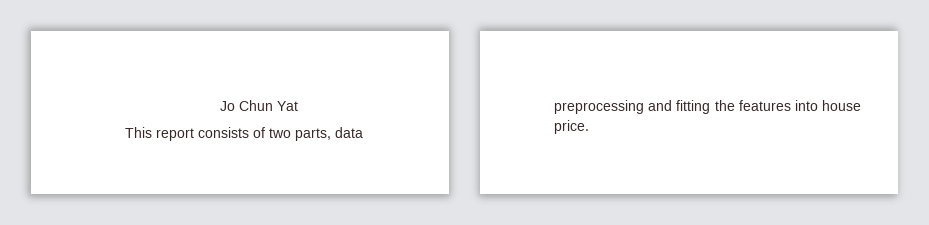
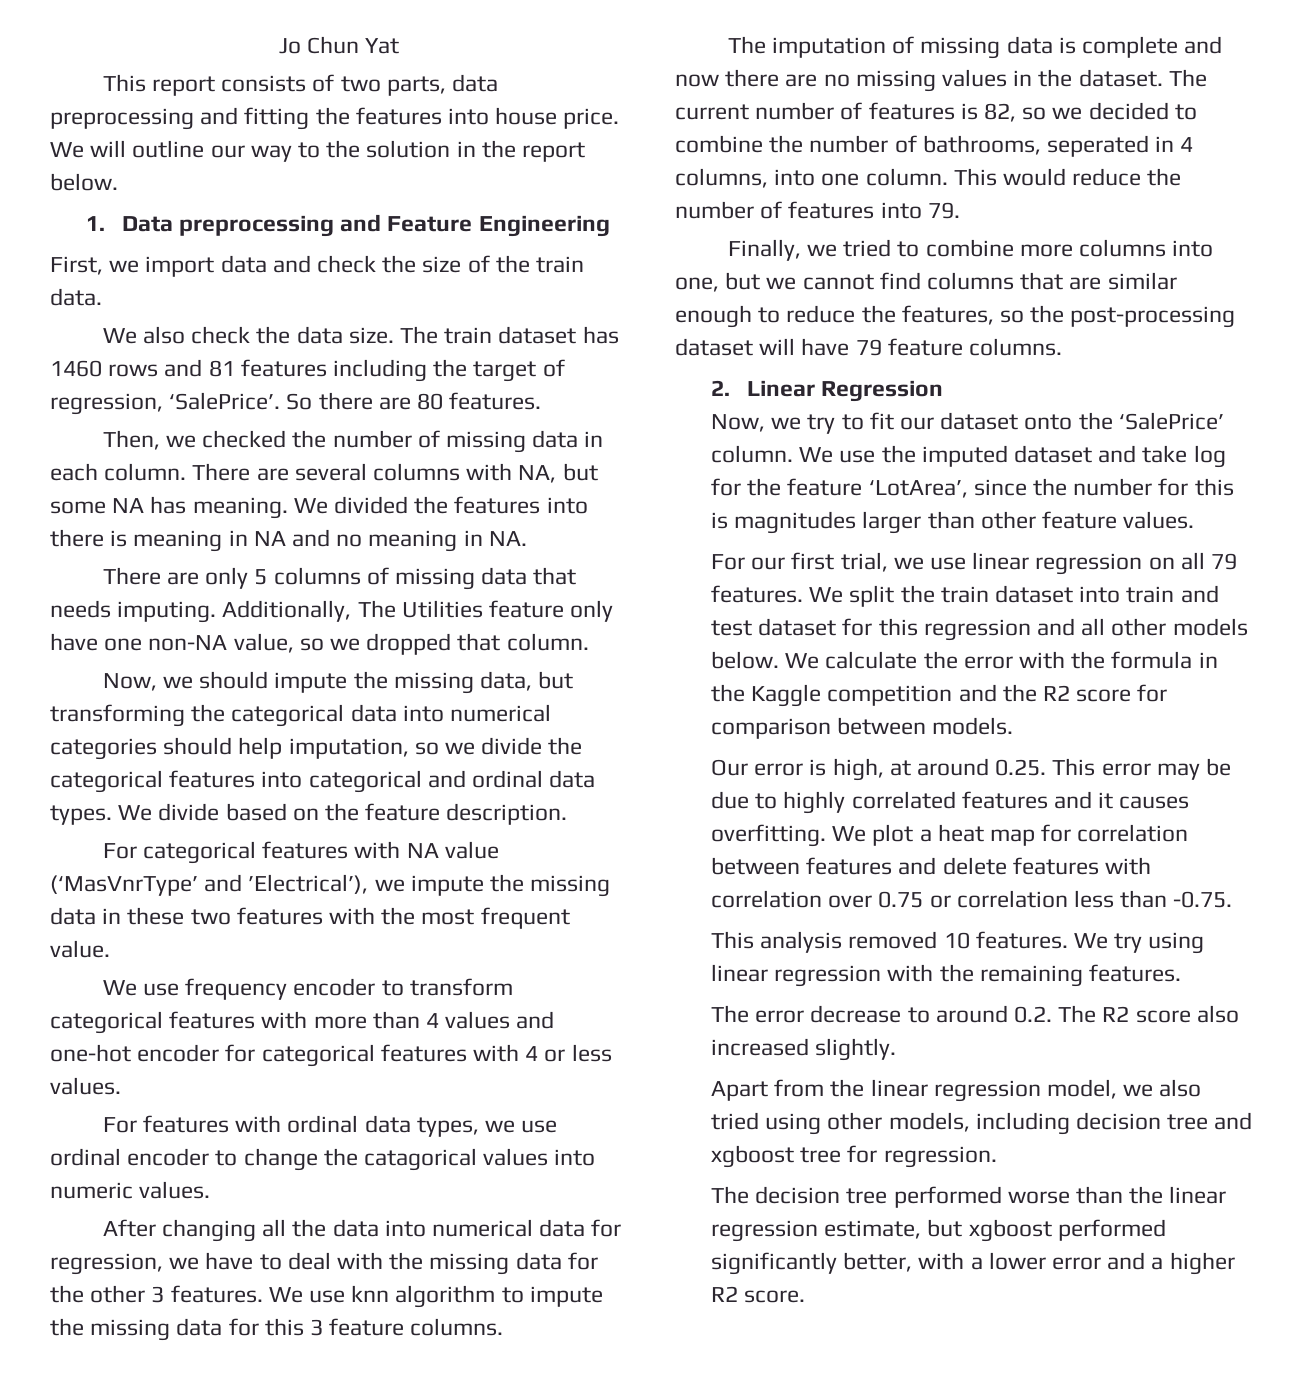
(589, 127) none -> [50,140,586,162] [50,173,118,191] [85,214,610,237] [50,255,585,277] [50,288,102,306] [102,326,619,344] [50,359,565,382] [50,392,542,415] [102,430,604,453] [50,463,598,483] [50,496,588,519] [50,529,527,552] [102,567,577,590] [50,600,614,623] [50,633,589,655] [102,671,574,694] [50,704,552,727] [50,737,583,760] [50,770,596,793] [50,803,568,825] [102,841,499,864] [50,874,611,897] [50,907,570,929] [50,940,110,958] [102,978,513,1000] [50,1011,555,1034] [50,1044,612,1067] [50,1077,121,1095] [102,1115,558,1137] [50,1148,596,1171] [50,1181,211,1199] [102,1219,622,1242] [50,1252,598,1275] [50,1285,603,1308] [50,1318,504,1341] [727,36,1223,59] [675,69,1207,92] [675,102,1197,122] [675,135,1194,157] [675,168,1182,188] [675,201,960,219] [727,239,1214,261] [675,272,1177,292] [675,305,1236,328] [675,338,1063,356] [710,380,943,402] [710,412,1224,434] [710,445,1226,468] [710,478,1234,498] [710,511,1195,534] [710,552,1237,575] [710,585,1219,607] [710,618,1248,641] [710,651,1218,669] [710,684,1168,707] [710,717,1014,739] [710,758,1231,781] [710,791,1190,814] [710,824,1189,847] [710,857,1151,875] [710,890,1233,908] [710,931,1205,954] [710,964,1181,987] [710,1005,1239,1023] [710,1038,897,1061] [710,1079,1202,1102] [710,1112,1253,1135] [710,1145,997,1168] [710,1186,1227,1208] [710,1219,1166,1242] [710,1252,1235,1275] [710,1286,806,1303] We will outline our way to the solution in the report below. // 1. Data preprocessing and Feature Engineering // First, we import data and check the size of the train data. // We also check the data size. The train dataset has 1460 rows and 81 features including the target of regression, ‘SalePrice’. So there are 80 features. // Then, we checked the number of missing data in each column. There are several columns with NA, but some NA has meaning. We divided the features into there is meaning in NA and no meaning in NA. // There are only 5 columns of missing data that needs imputing. Additionally, The Utilities feature only have one non-NA value, so we dropped that column. // Now, we should impute the missing data, but transforming the categorical data into numerical categories should help imputation, so we divide the categorical features into categorical and ordinal data types. We divide based on the feature description. // For categorical features with NA value (‘MasVnrType’ and ’Electrical’), we impute the missing data in these two features with the most frequent value. // We use frequency encoder to transform categorical features with more than 4 values and one-hot encoder for categorical features with 4 or less values. // For features with ordinal data types, we use ordinal encoder to change the catagorical values into numeric values. // After changing all the data into numerical data for regression, we have to deal with the missing data for the other 3 features. We use knn algorithm to impute the missing data for this 3 feature columns. // The imputation of missing data is complete and now there are no missing values in the dataset. The current number of features is 82, so we decided to combine the number of bathrooms, seperated in 4 columns, into one column. This would reduce the number of features into 79. // Finally, we tried to combine more columns into one, but we cannot find columns that are similar enough to reduce the features, so the post-processing dataset will have 79 feature columns. // 2. Linear Regression // Now, we try to fit our dataset onto the ‘SalePrice’ column. We use the imputed dataset and take log for the feature ‘LotArea’, since the number for this is magnitudes larger than other feature values. // For our first trial, we use linear regression on all 79 features. We split the train dataset into train and test dataset for this regression and all other models below. We calculate the error with the formula in the Kaggle competition and the R2 score for comparison between models. // Our error is high, at around 0.25. This error may be due to highly correlated features and it causes overfitting. We plot a heat map for correlation between features and delete features with correlation over 0.75 or correlation less than -0.75. // This analysis removed 10 features. We try using linear regression with the remaining features. // The error decrease to around 0.2. The R2 score also increased slightly. // Apart from the linear regression model, we also tried using other models, including decision tree and xgboost tree for regression. // The decision tree performed worse than the linear regression estimate, but xgboost performed significantly better, with a lower error and a higher R2 score.

